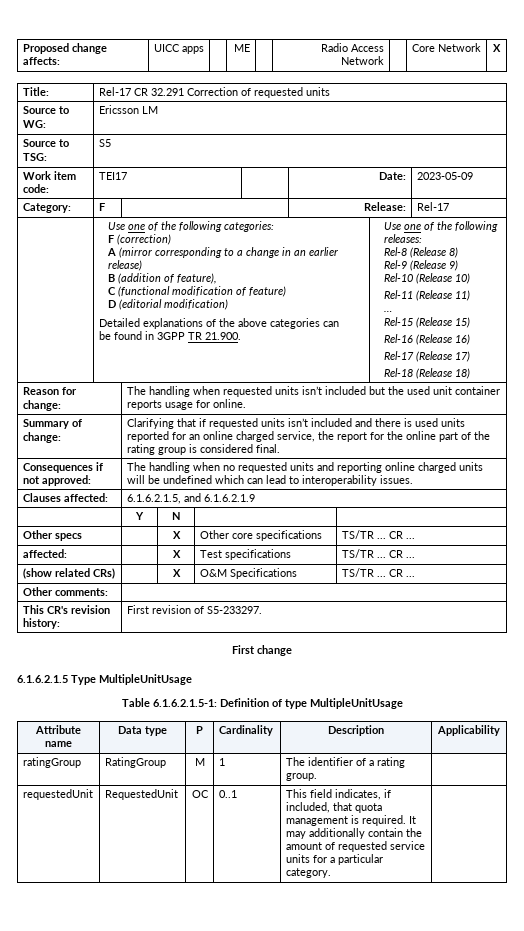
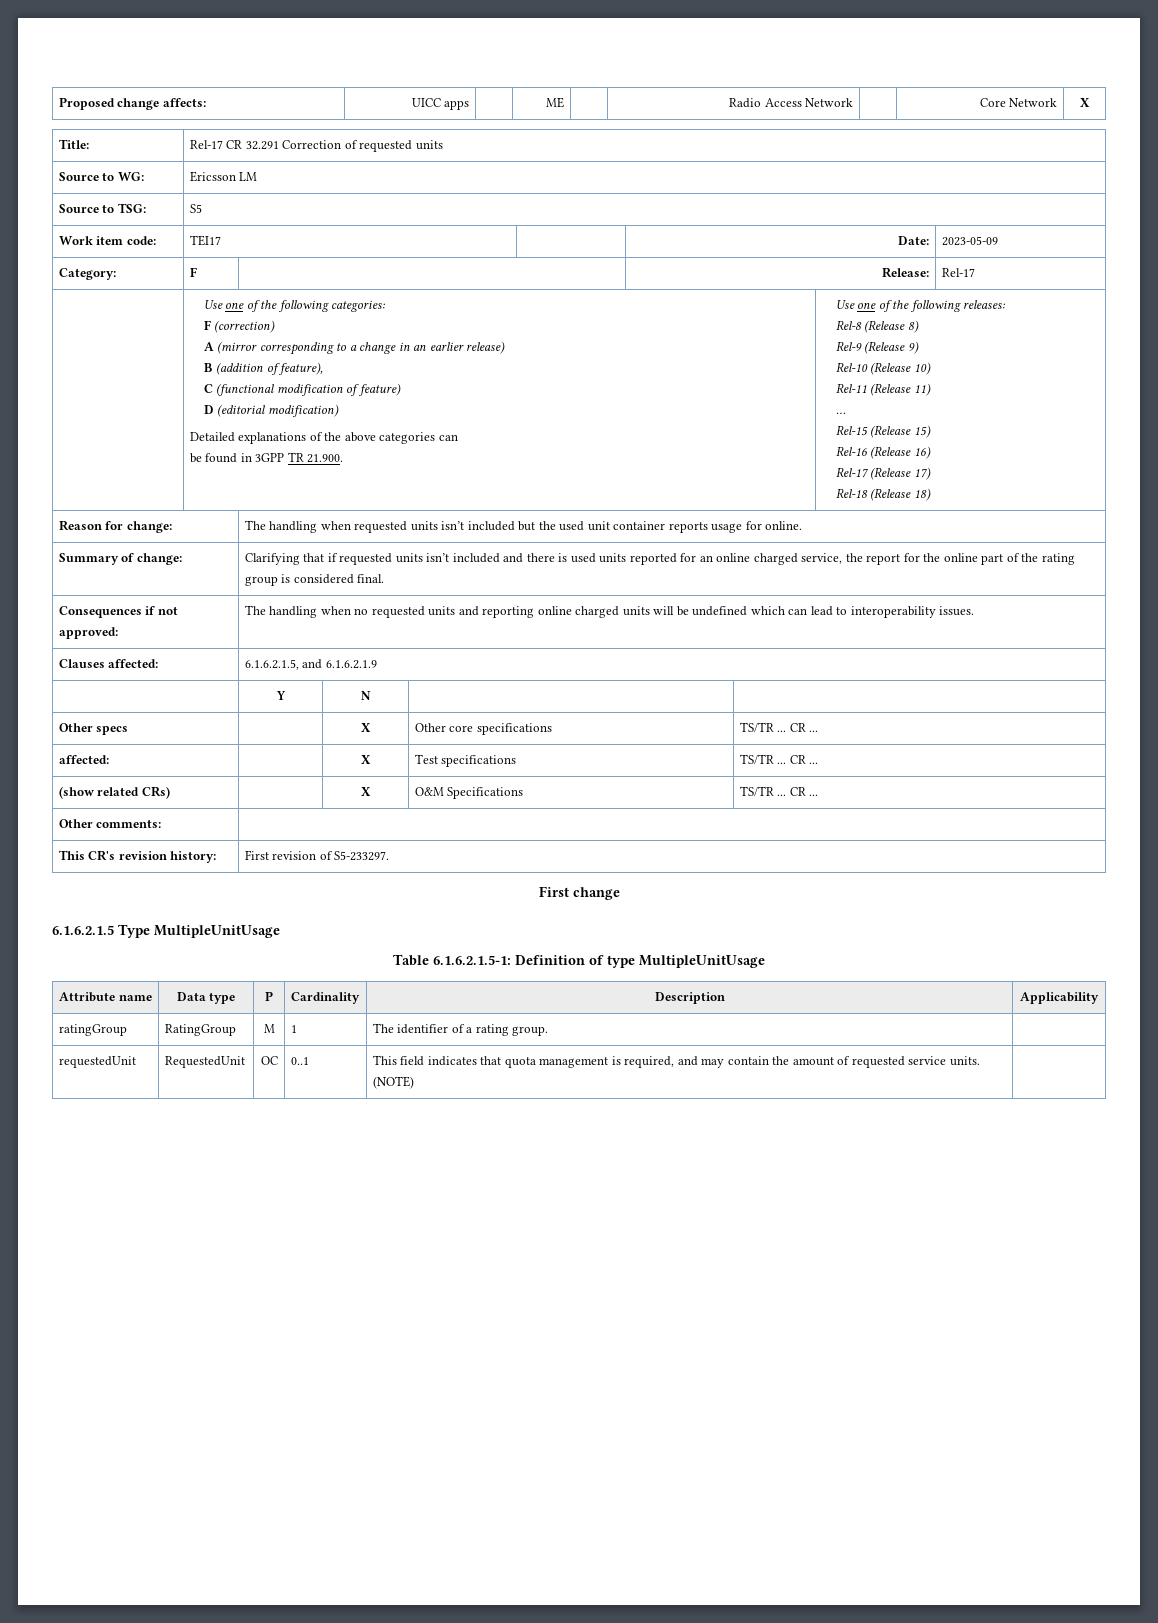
[334,789,391,800] [285,802,330,813] indicates, if included, -> [427,1056,477,1066] indicates
[361,815,416,826] [285,828,365,839] required. It may additionally -> [624,1056,725,1068] required, and may
[285,854,383,865] [285,868,331,878] units for a particular category. -> [949,1056,980,1066] [372,1076,414,1089] units. (NOTE)

